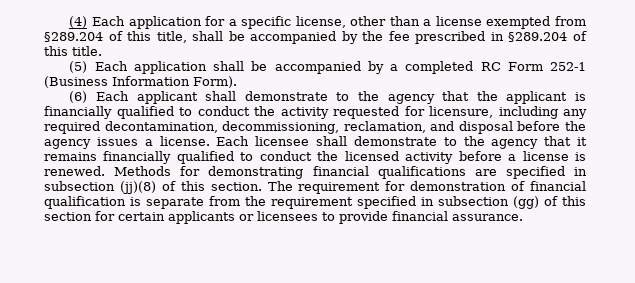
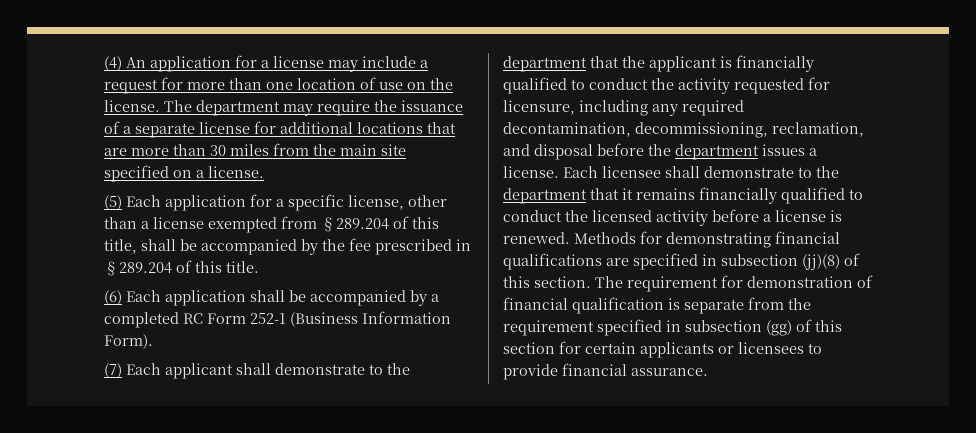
(88, 22) none -> [126,55,428,72] [104,77,453,94] [104,100,463,116] [104,121,456,138] [104,143,406,156] [104,165,264,182] [104,195,122,210] An application for a license may include a request for more than one location of use on the license. The department may require the issuance of a separate license for additional locations that are more than 30 miles from the main site specified on a license. // (5)
[69,61,88,73] (5) -> [104,290,122,305] (6)
[69,91,88,103] (6) -> [104,363,122,378] (7)
[387,94,435,104] agency -> [503,56,587,72] department
[44,139,91,149] agency -> [675,144,759,160] department
[491,139,539,149] agency -> [503,188,587,204] department

